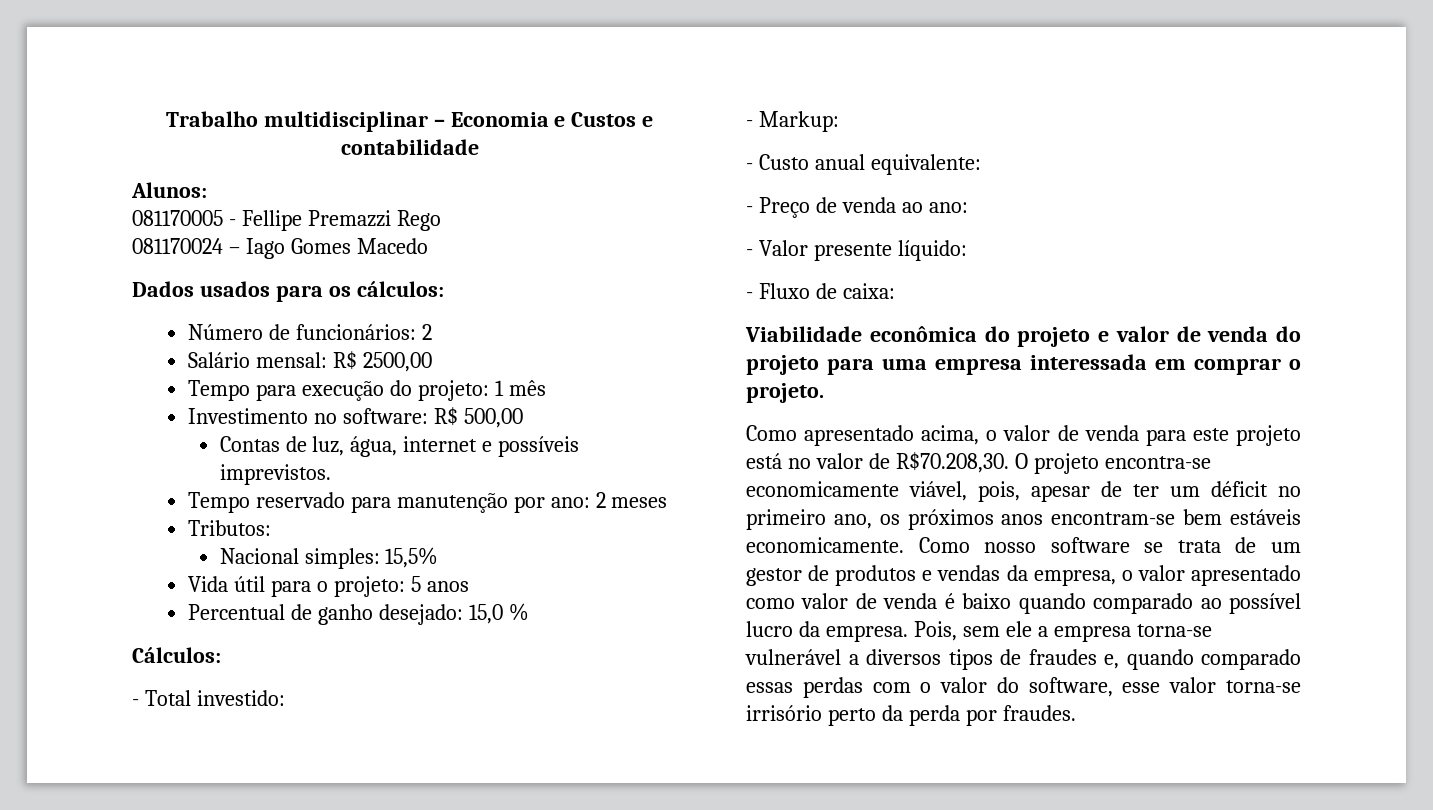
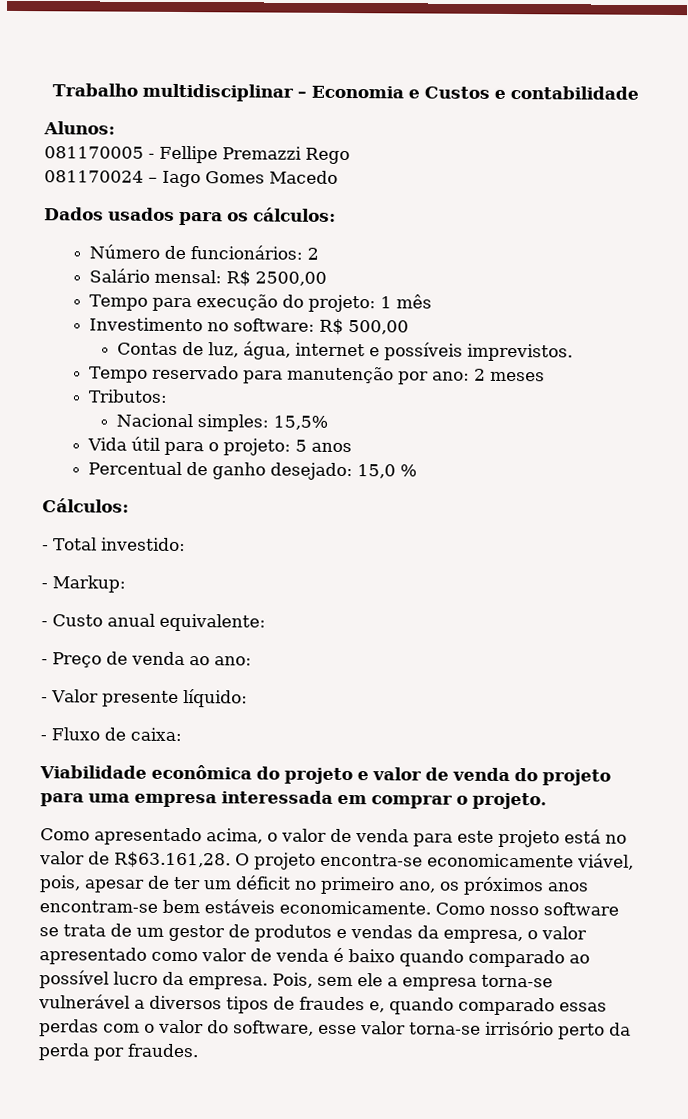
[895,452,1009,473] R$70.208,30. -> [114,851,231,869] R$63.161,28.

